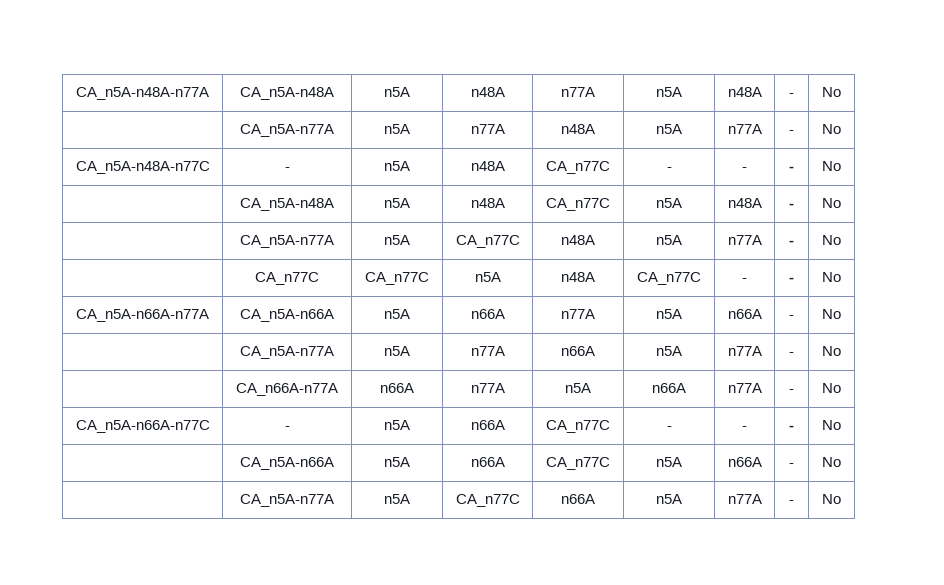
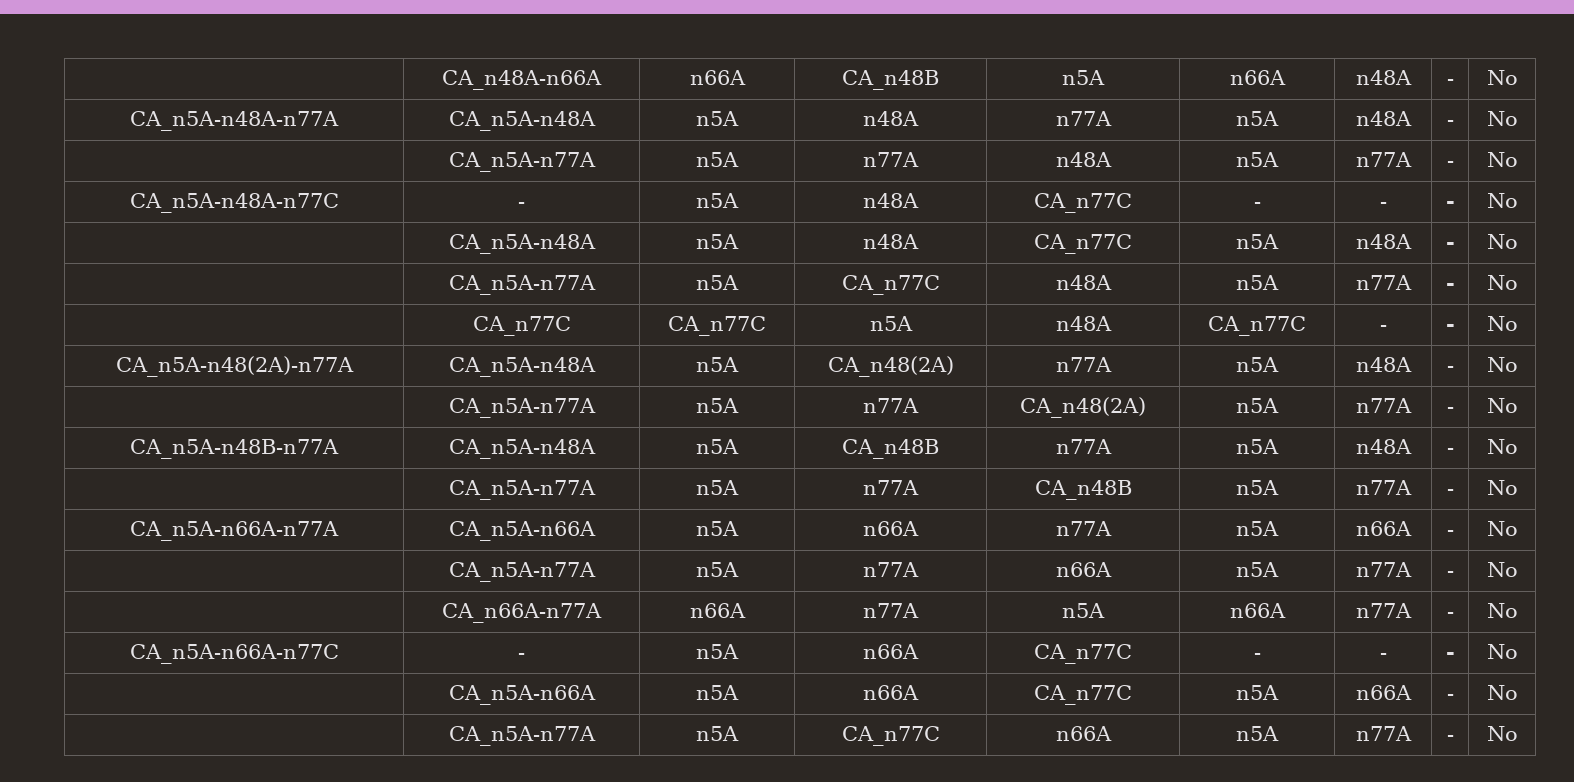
(76, 93) none -> [442,70,602,90] [689,70,746,85] [842,70,939,90] [1062,70,1105,85] [1229,70,1286,85] [1355,70,1412,85] [1446,79,1454,85] [1486,70,1518,85] | CA_n48A-n66A | n66A | CA_n48B | n5A | n66A | n48A | - | No //
(841, 277) none -> [115,356,354,377] [448,357,596,377] [696,357,739,372] [827,356,954,377] [1055,357,1112,372] [1236,357,1279,372] [1355,357,1412,372] [1446,366,1454,372] [1486,357,1518,372] [448,398,596,418] [696,398,739,413] [863,398,919,413] [1020,397,1146,418] [1236,398,1279,413] [1355,398,1412,413] [1446,407,1454,413] [1486,398,1518,413] [130,439,339,459] [448,439,596,459] [696,439,739,454] [842,439,939,459] [1055,439,1112,454] [1236,439,1279,454] [1355,439,1412,454] [1446,448,1454,454] [1486,439,1518,454] [448,480,596,500] [696,480,739,495] [863,480,919,495] [1034,480,1132,500] [1236,480,1279,495] [1355,480,1412,495] [1446,489,1454,495] [1486,480,1518,495] // CA_n5A-n48(2A)-n77A | CA_n5A-n48A | n5A | CA_n48(2A) | n77A | n5A | n48A | - | No // | CA_n5A-n77A | n5A | n77A | CA_n48(2A) | n5A | n77A | - | No // CA_n5A-n48B-n77A | CA_n5A-n48A | n5A | CA_n48B | n77A | n5A | n48A | - | No // | CA_n5A-n77A | n5A | n77A | CA_n48B | n5A | n77A | - | No

